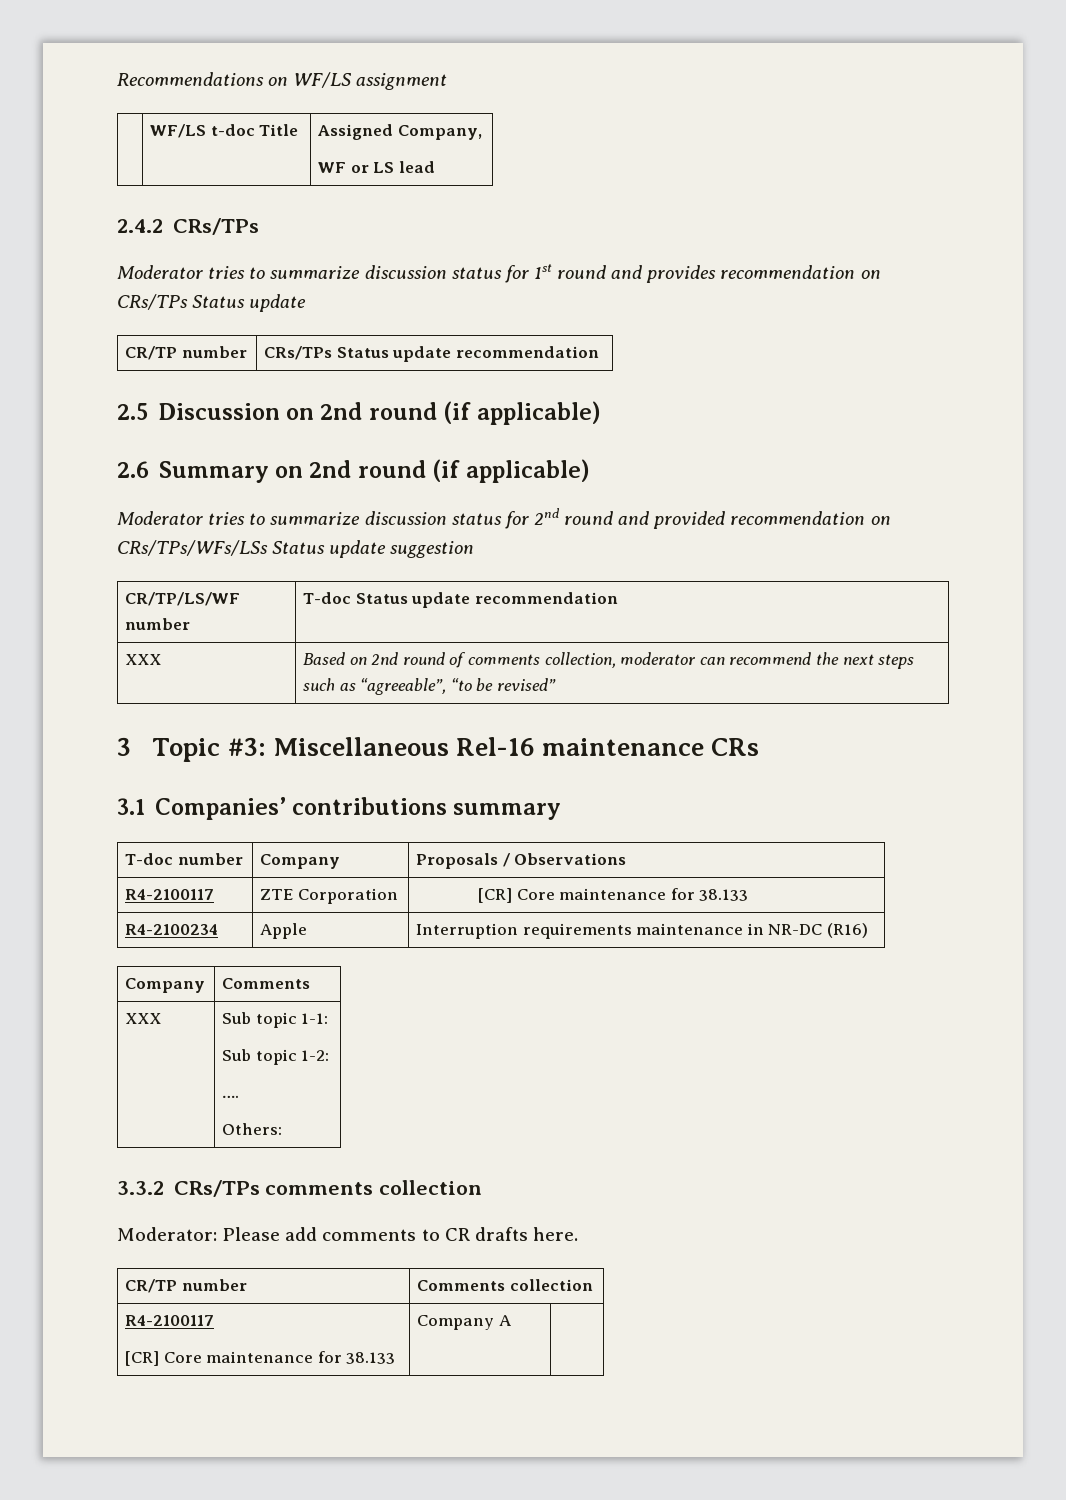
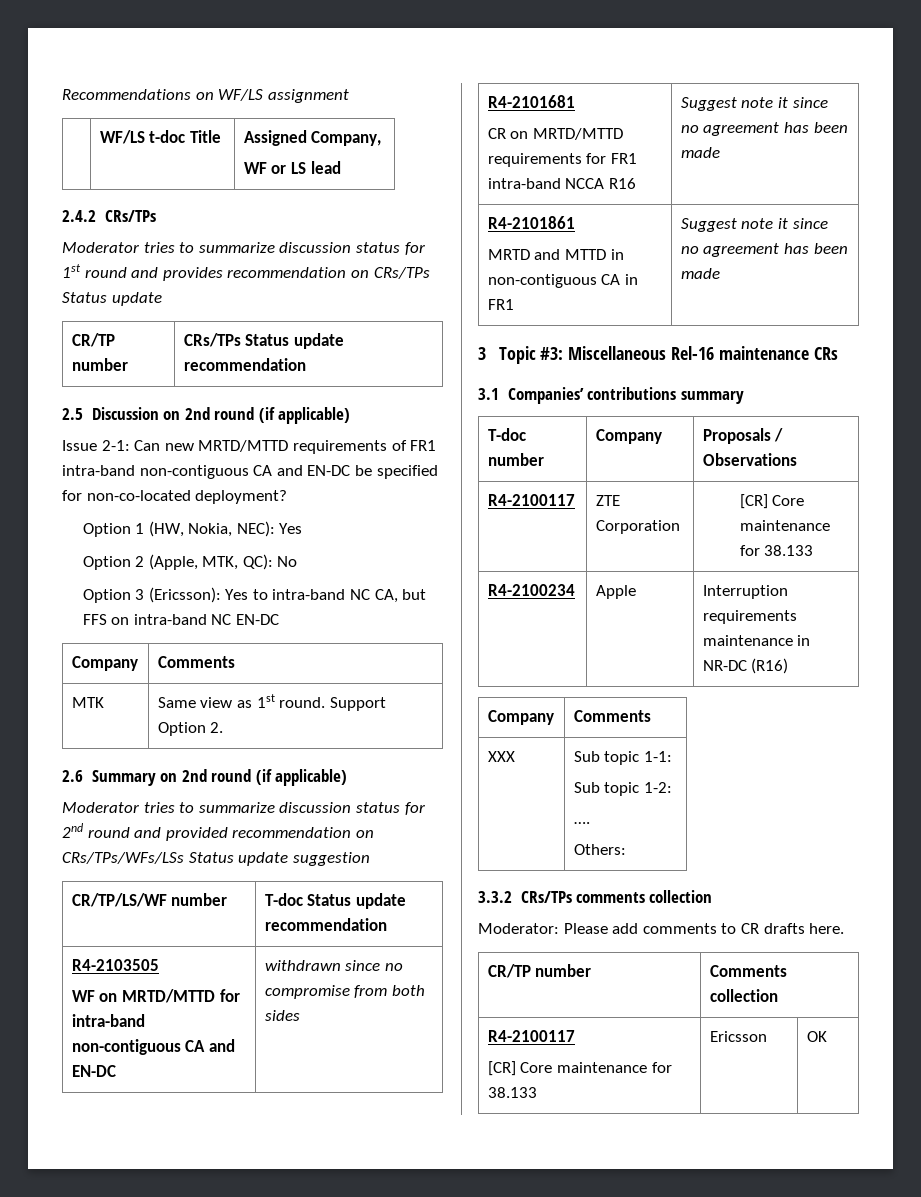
(601, 413) none -> [62,440,437,454] [62,465,438,479] [62,490,288,504] [82,521,303,537] [82,554,298,570] [82,587,427,603] [82,614,279,625] [71,656,138,671] [157,656,235,668] [71,697,104,708] [157,694,386,711] [157,722,224,736] // Issue 2-1: Can new MRTD/MTTD requirements of FR1 intra-band non-contiguous CA and EN-DC be specified for non-co-located deployment? // Option 1 (HW, Nokia, NEC): Yes // Option 2 (Apple, MTK, QC): No // Option 3 (Ericsson): Yes to intra-band NC CA, but FFS on intra-band NC EN-DC // Company | Comments // MTK | Same view as 1st round. Support Option 2.
[125,654,162,665] [303,652,915,669] [303,678,556,695] XXX | Based on 2nd round of comments collection, moderator can recommend the next steps such as “agreeable”, “to be revised” -> [71,959,159,971] [71,989,240,1003] [71,1014,145,1027] [71,1039,235,1055] [71,1065,116,1077] [264,960,403,971] [264,985,425,999] [264,1010,300,1021] [487,95,575,108] [487,128,623,140] [487,153,637,167] [487,178,636,189] [680,97,828,111] [680,122,848,136] [680,147,720,158] [487,216,575,229] [487,249,624,260] [487,274,638,288] [487,299,514,310] [680,218,828,232] [680,243,848,257] [680,268,720,279] R4-2103505 // WF on MRTD/MTTD for intra-band non-contiguous CA and EN-DC | withdrawn since no compromise from both sides // R4-2101681 // CR on MRTD/MTTD requirements for FR1 intra-band NCCA R16 | Suggest note it since no agreement has been made // R4-2101861 // MRTD and MTTD in non-contiguous CA in FR1 | Suggest note it since no agreement has been made
[417,1315,511,1330] Company A | -> [709,1031,767,1042] [806,1031,827,1042] Ericsson | OK

